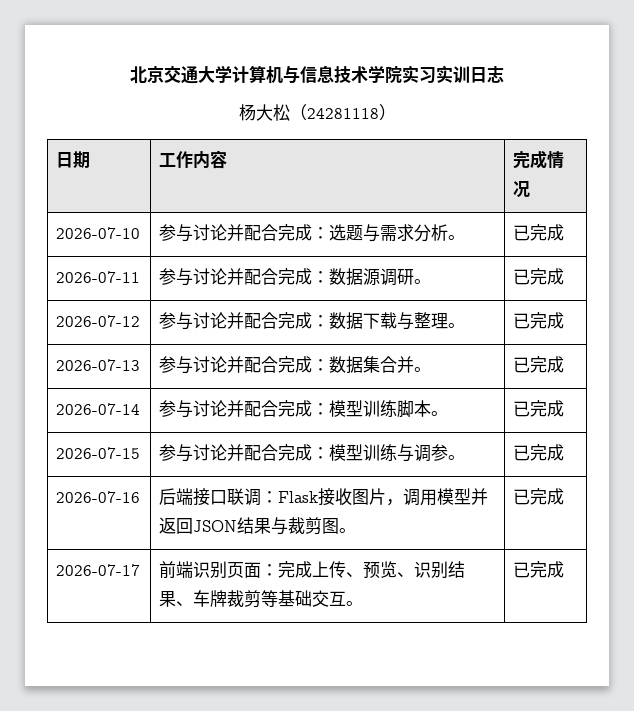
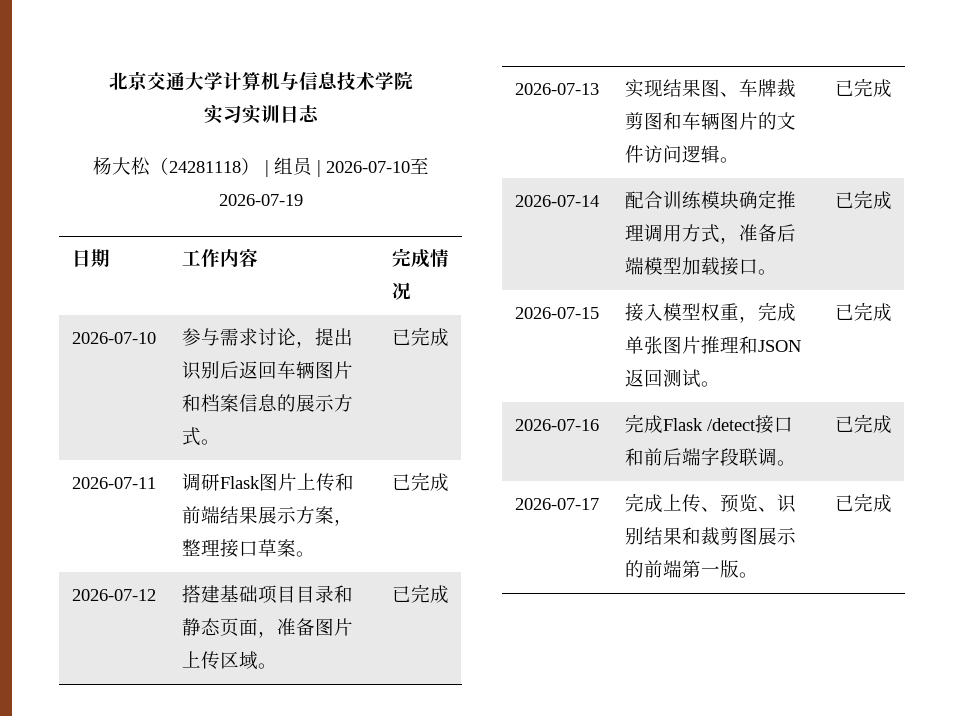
(402, 74) none -> (413, 80) //
(396, 112) none -> [264,157,429,177] [218,194,303,206] | 组员 | 2026-07-10至2026-07-19
[193,224,466,242] [513,224,565,241] [56,271,141,283] [159,268,432,286] [513,268,565,285] [56,315,141,327] [159,312,466,330] [513,312,565,329] [56,359,141,371] [159,356,432,374] [513,356,565,373] [56,403,141,415] [159,400,449,418] [513,400,565,417] [56,447,141,459] [159,444,466,462] [513,444,565,461] [56,491,141,503] [159,488,489,506] [159,517,340,535] 讨论并配合完成：选题与需求分析。 | 已完成 // 2026-07-11 | 参与讨论并配合完成：数据源调研。 | 已完成 // 2026-07-12 | 参与讨论并配合完成：数据下载与整理。 | 已完成 // 2026-07-13 | 参与讨论并配合完成：数据集合并。 | 已完成 // 2026-07-14 | 参与讨论并配合完成：模型训练脚本。 | 已完成 // 2026-07-15 | 参与讨论并配合完成：模型训练与调参。 | 已完成 // 2026-07-16 | 后端接口联调：Flask接收图片，调用模型并返回JSON结果与裁剪图 -> [219,328,353,348] [181,361,353,380] [181,394,353,412] [181,427,220,446] [391,327,449,347] [71,477,156,489] [181,473,354,492] [181,506,353,526] [181,539,315,558] [391,472,449,492] [71,589,156,601] [181,585,353,604] [181,618,353,638] [181,651,277,670] [391,584,449,604] [514,83,599,95] [624,79,796,98] [624,112,796,130] [624,145,739,163] [834,78,892,98] [514,195,599,207] [624,190,796,209] [624,224,796,244] [624,257,777,276] [834,190,892,210] [514,307,599,319] [624,302,796,323] [624,336,801,354] [624,369,720,388] [834,302,892,322] [514,419,599,431] [624,414,793,434] [624,447,777,466] 需求讨论，提出识别后返回车辆图片和档案信息的展示方式。 | 已完成 // 2026-07-11 | 调研Flask图片上传和前端结果展示方案，整理接口草案。 | 已完成 // 2026-07-12 | 搭建基础项目目录和静态页面，准备图片上传区域。 | 已完成 // 2026-07-13 | 实现结果图、车牌裁剪图和车辆图片的文件访问逻辑。 | 已完成 // 2026-07-14 | 配合训练模块确定推理调用方式，准备后端模型加载接口。 | 已完成 // 2026-07-15 | 接入模型权重，完成单张图片推理和JSON返回测试。 | 已完成 // 2026-07-16 | 完成Flask /detect接口和前后端字段联调
[159,561,279,579] 前端识别页面： -> (599, 504) none
[176,590,347,608] 、车牌裁剪等基础交互 -> [681,527,796,546] [624,560,739,578] 和裁剪图展示的前端第一版

